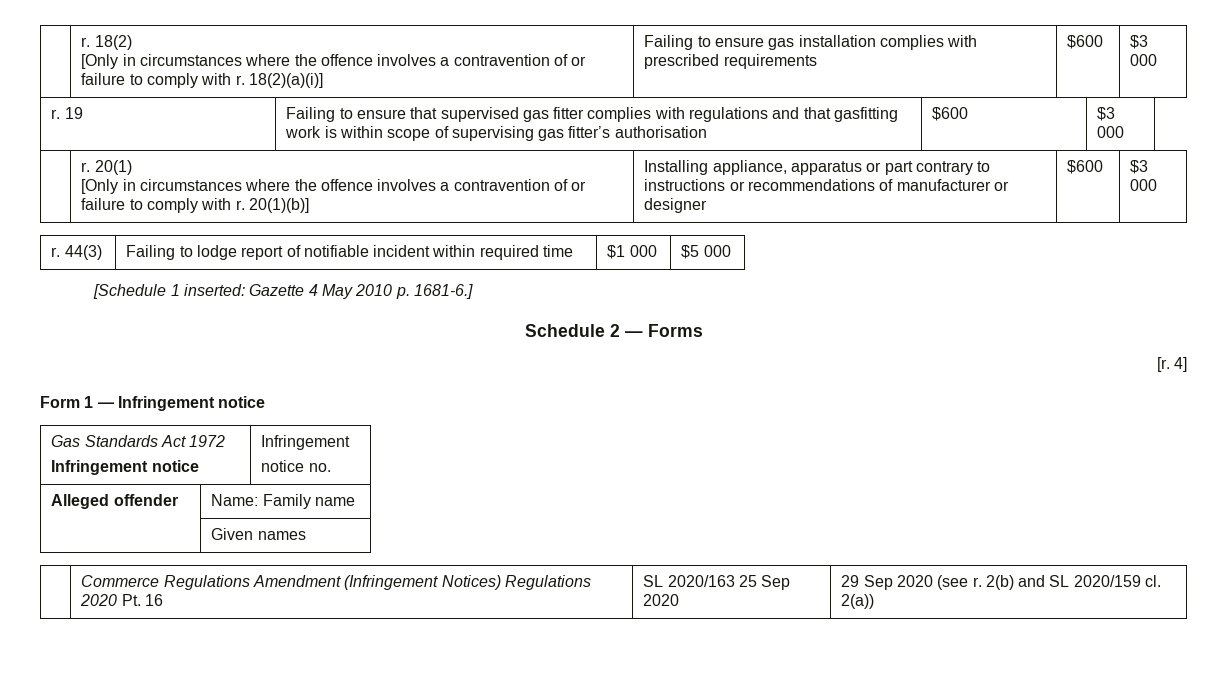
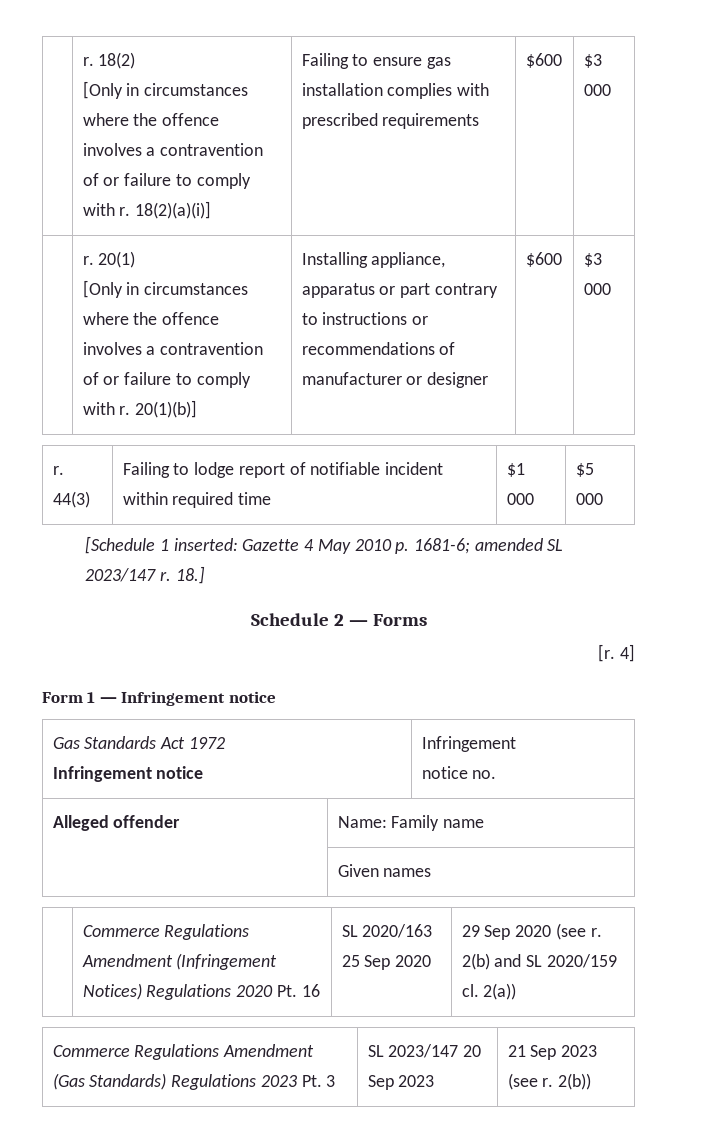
[51,107,83,119] [286,107,899,122] [285,126,707,141] [932,107,969,121] [1097,107,1116,121] [1097,126,1125,138] // r. 19 | Failing to ensure that supervised gas fitter complies with regulations and that gasfitting work is within scope of supervising gas fitter’s authorisation | $600 | $3 000 -> (611, 90) none
[414,284,474,299] 1681-6.] -> [414,538,564,554] [85,566,205,584] 1681-6; amended SL 2023/147 r. 18.]
(875, 601) none -> [52,1044,315,1060] [52,1073,336,1090] [367,1044,482,1058] [367,1075,435,1090] [507,1045,598,1060] [507,1073,592,1090] // Commerce Regulations Amendment (Gas Standards) Regulations 2023 Pt. 3 | SL 2023/147 20 Sep 2023 | 21 Sep 2023 (see r. 2(b))

